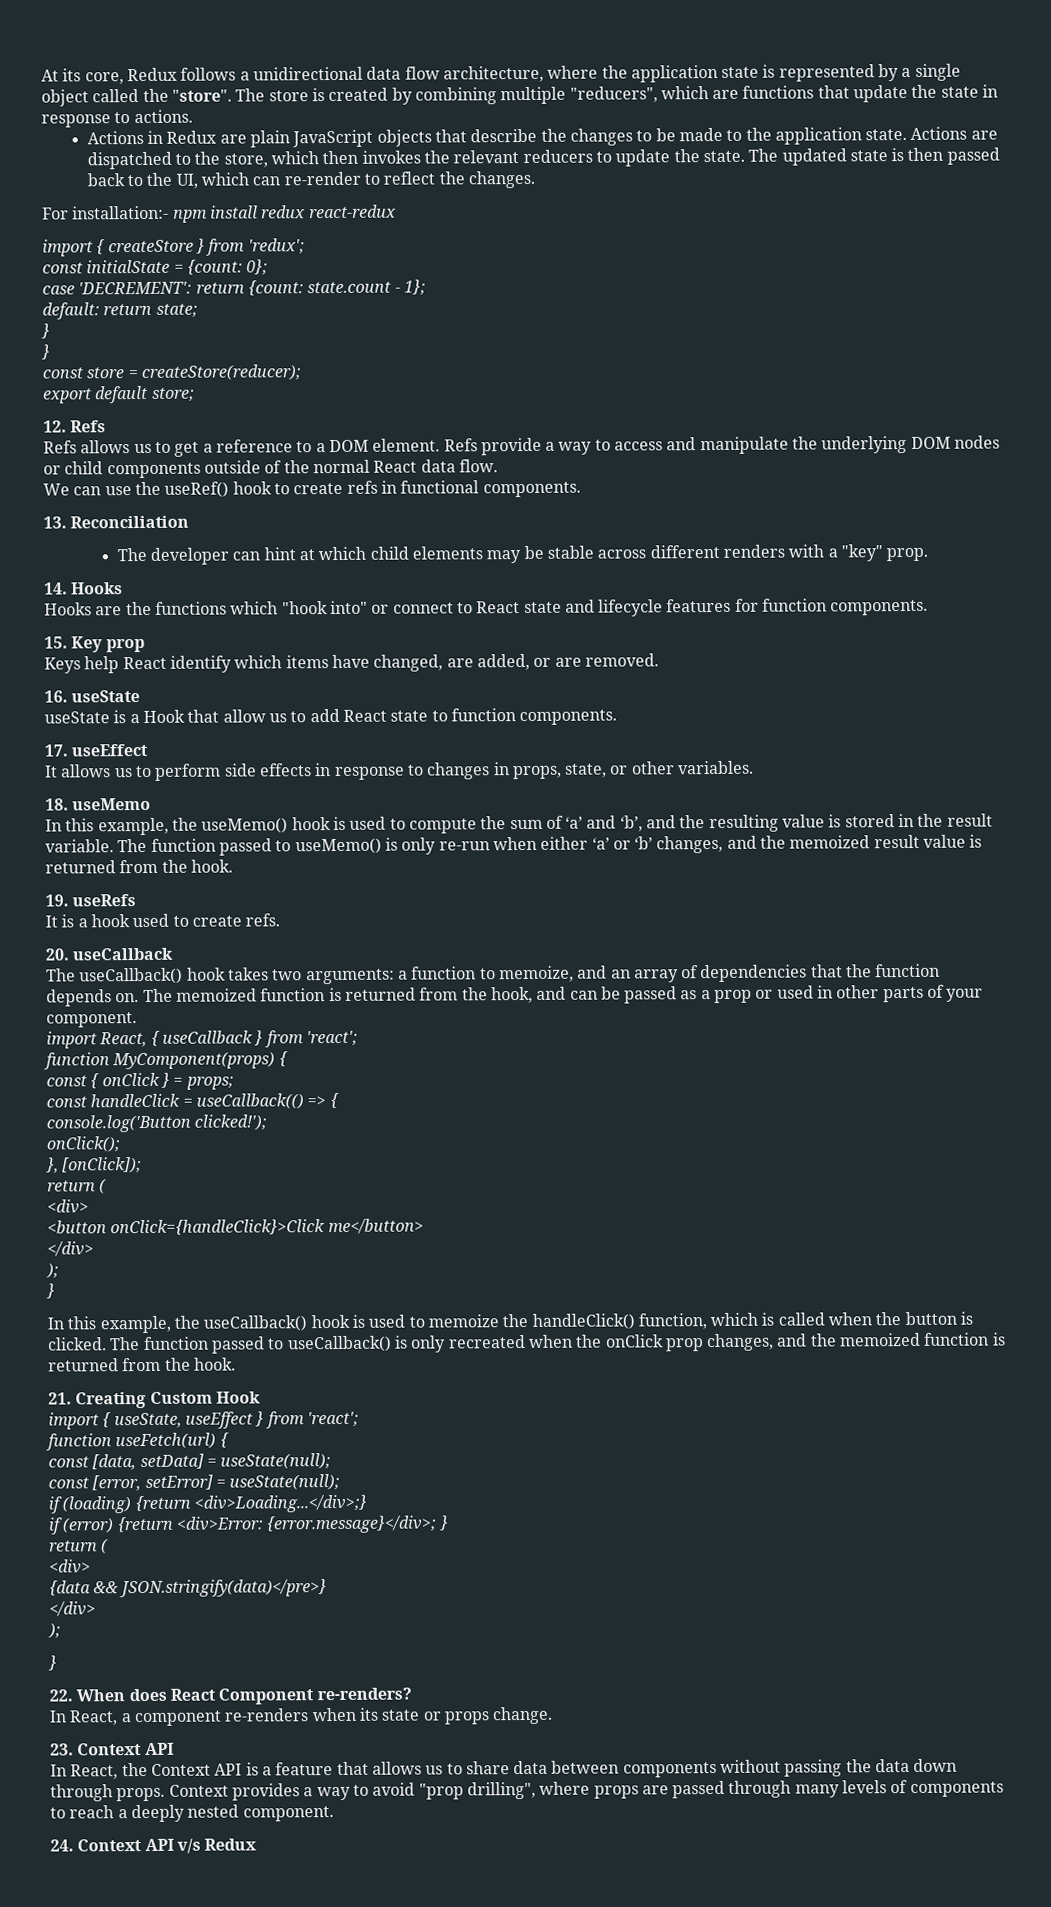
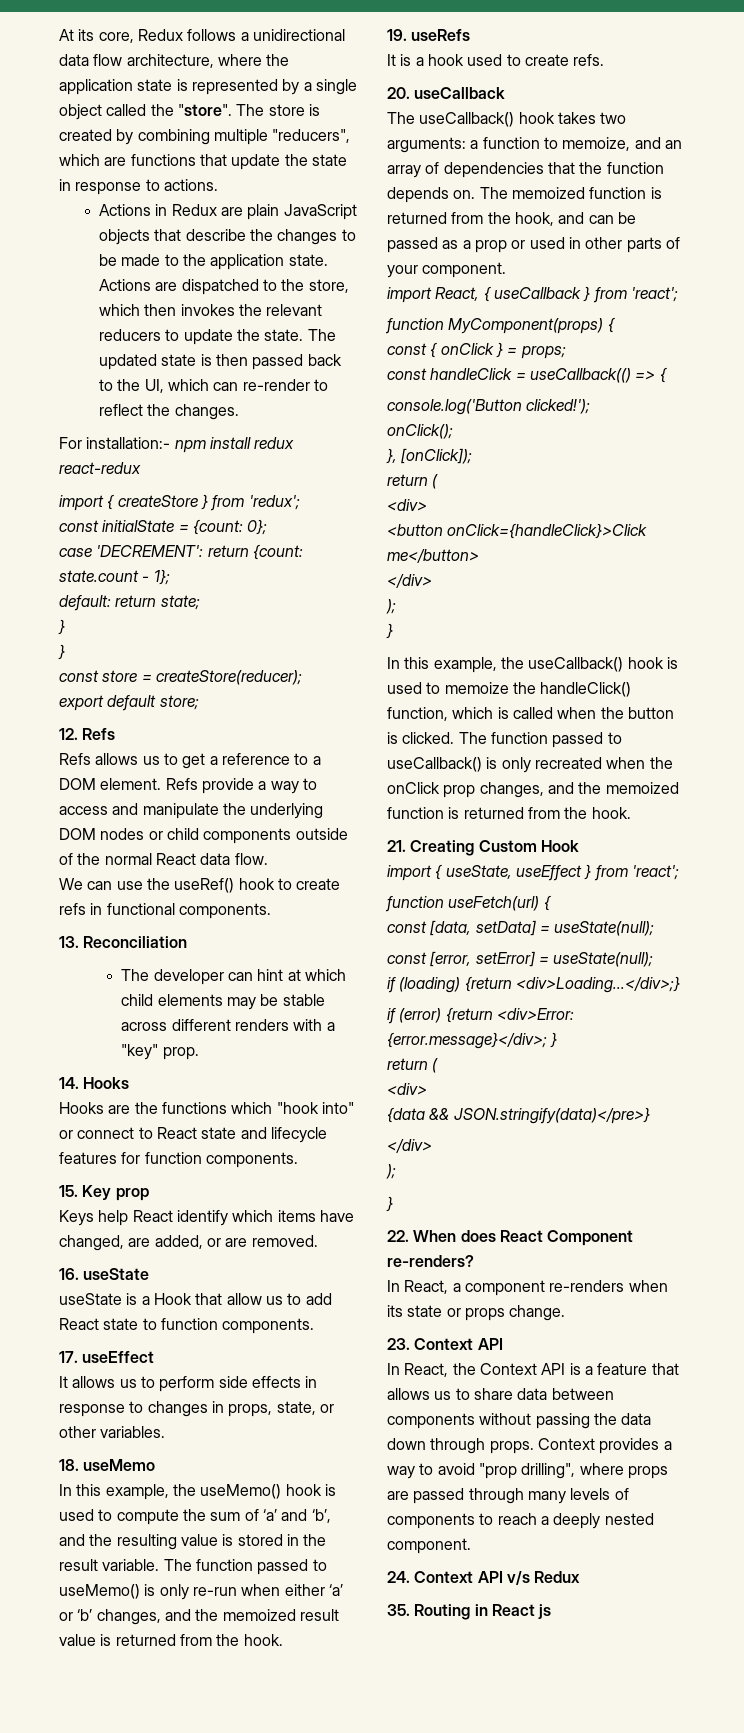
(258, 1844) none -> [387,1604,552,1620] // 35. Routing in React js

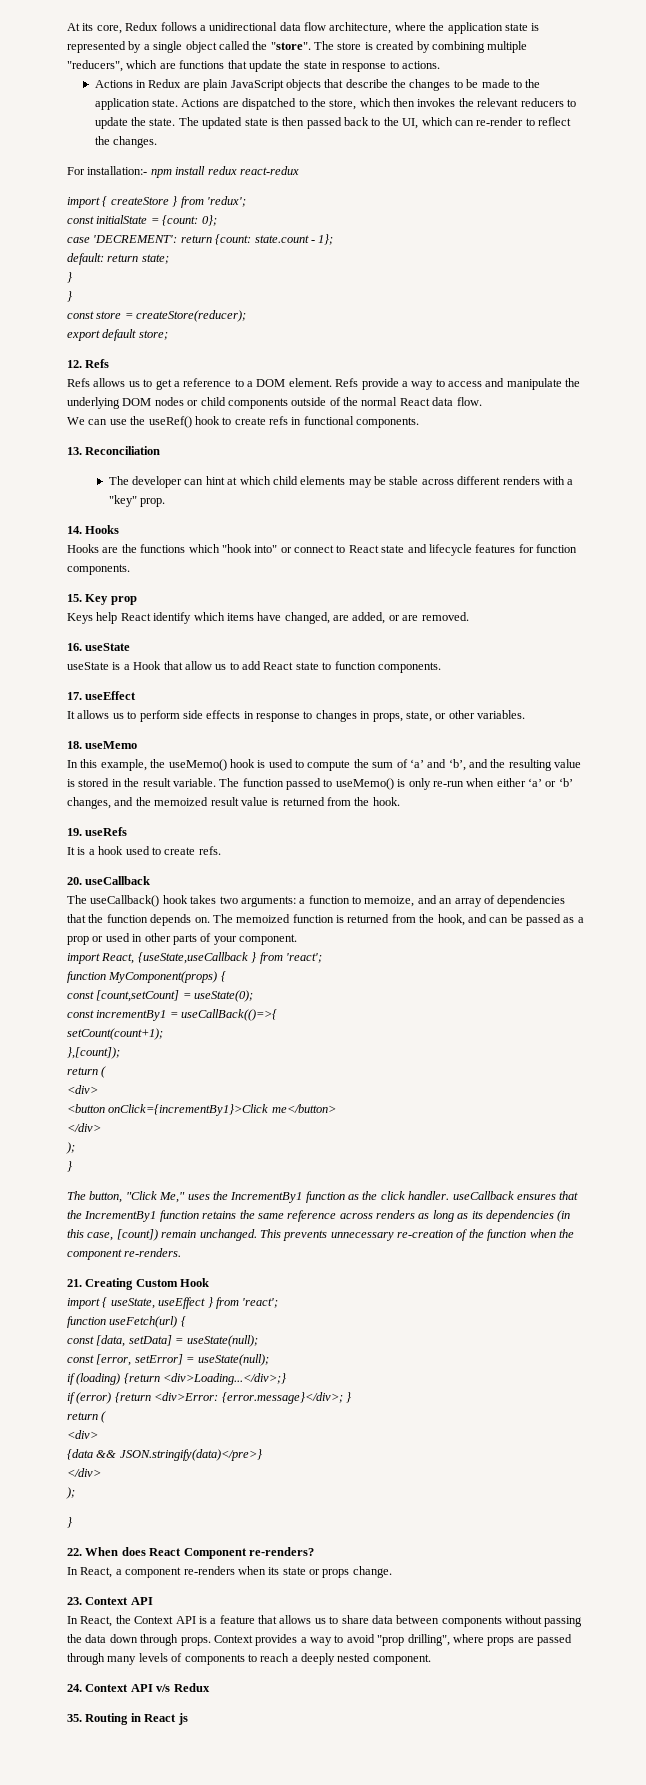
[483,286,581,302] { useCallback -> [137,952,248,964] {useState,useCallback
[430,342,566,359] [387,367,667,383] [387,399,591,415] [387,424,453,439] [386,448,473,464] { onClick } = props; // const handleClick = useCallback(() => { // console.log('Button clicked!'); // onClick(); // }, [onClick]); -> [96,990,254,1002] [67,1009,278,1021] [67,1028,163,1040] [67,1047,120,1059] [count,setCount] = useState(0); // const incrementBy1 = useCallBack(()=>{ // setCount(count+1); // },[count]);
[447,523,648,539] onClick={handleClick}>Click -> [108,1104,269,1116] onClick={incrementBy1}>Click
[387,657,678,673] [387,682,632,697] [387,707,674,721] [387,732,622,748] [387,757,673,773] [387,782,679,798] [387,807,631,819] In this example, the useCallback() hook is used to memoize the handleClick() function, which is called when the button is clicked. The function passed to useCallback() is only recreated when the onClick prop changes, and the memoized function is returned from the hook. -> [67,1191,579,1203] [67,1210,571,1222] [67,1229,574,1241] [67,1248,182,1260] The button, "Click Me," uses the IncrementBy1 function as the click handler. useCallback ensures that the IncrementBy1 function retains the same reference across renders as long as its dependencies (in this case, [count]) remain unchanged. This prevents unnecessary re-creation of the function when the component re-renders.

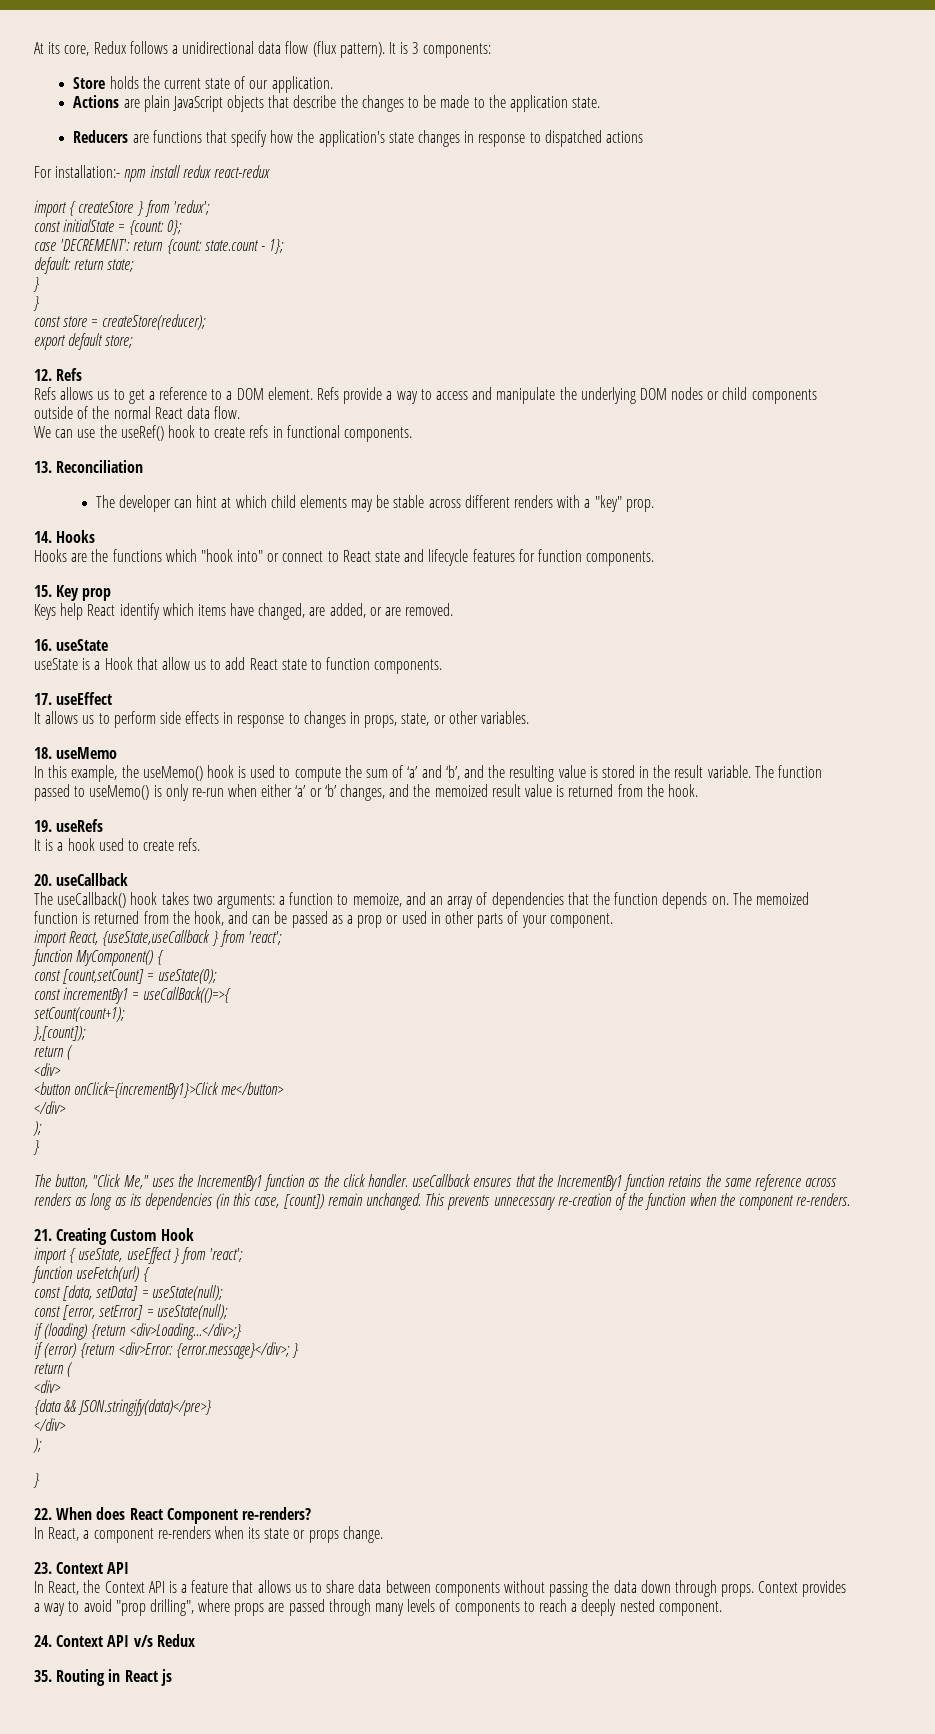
[329,22,540,34] [67,41,528,53] [67,60,441,72] [94,79,182,88] architecture, where the application state is represented by a single object called the "store". The store is created by combining multiple "reducers", which are functions that update the state in response to actions. // Actions in Redux -> [312,41,491,58] [73,76,333,93] [73,95,120,108] (flux pattern). It is 3 components: // Store holds the current state of our application. // Actions
[181,98,576,110] [94,117,572,129] [94,136,158,148] Actions are dispatched to the store, which then invokes the relevant reducers to update the state. The updated state is then passed back to the UI, which can re-render to reflect the changes. -> [73,130,643,147] // Reducers are functions that specify how the application's state changes in response to dispatched actions
[108,971,218,983] MyComponent(props) -> [76,950,154,966] MyComponent()

